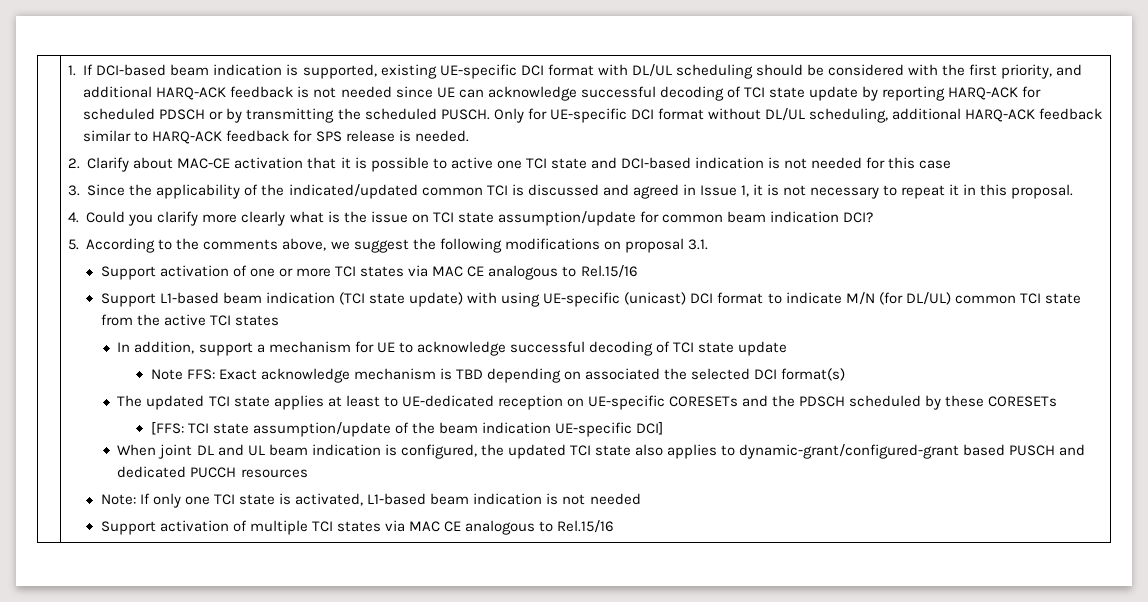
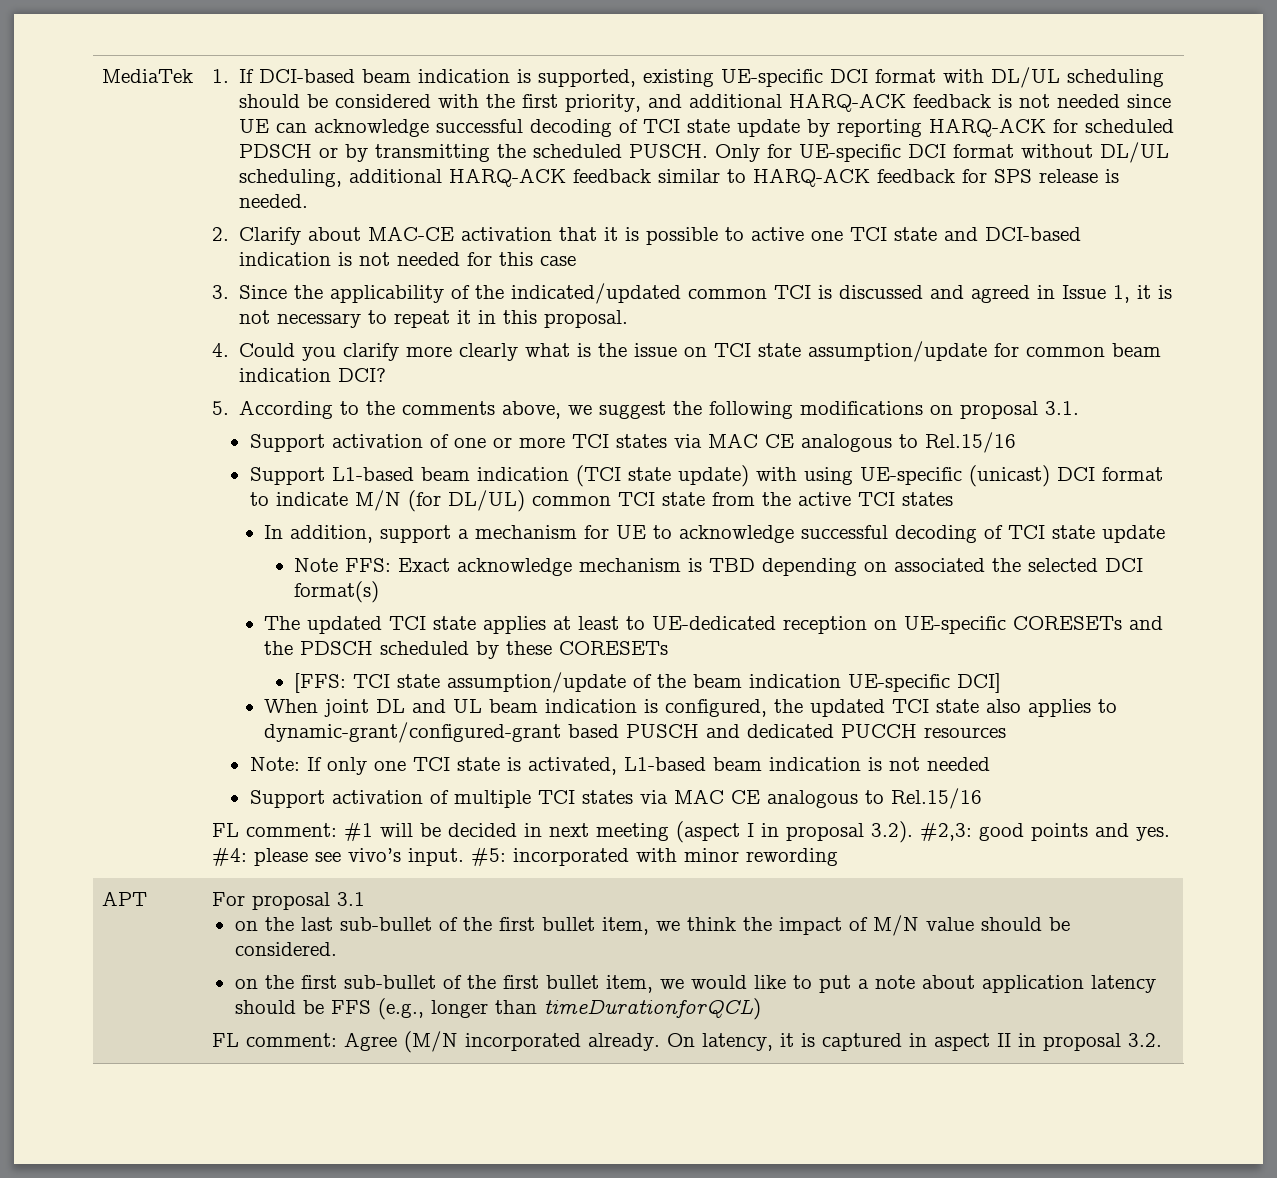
(67, 70) none -> [102,69,194,83] MediaTek
(615, 526) none -> [212,821,1171,843] [212,847,839,867] [102,891,148,906] [212,892,366,910] [234,915,1070,936] [234,942,337,956] [234,975,1156,993] [234,998,761,1020] [212,1031,1163,1053] // FL comment: #1 will be decided in next meeting (aspect I in proposal 3.2). #2,3: good points and yes. #4: please see vivo’s input. #5: incorporated with minor rewording // APT | For proposal 3.1 // on the last sub-bullet of the first bullet item, we think the impact of M/N value should be considered. // on the first sub-bullet of the first bullet item, we would like to put a note about application latency should be FFS (e.g., longer than timeDurationforQCL) // FL comment: Agree (M/N incorporated already. On latency, it is captured in aspect II in proposal 3.2.

